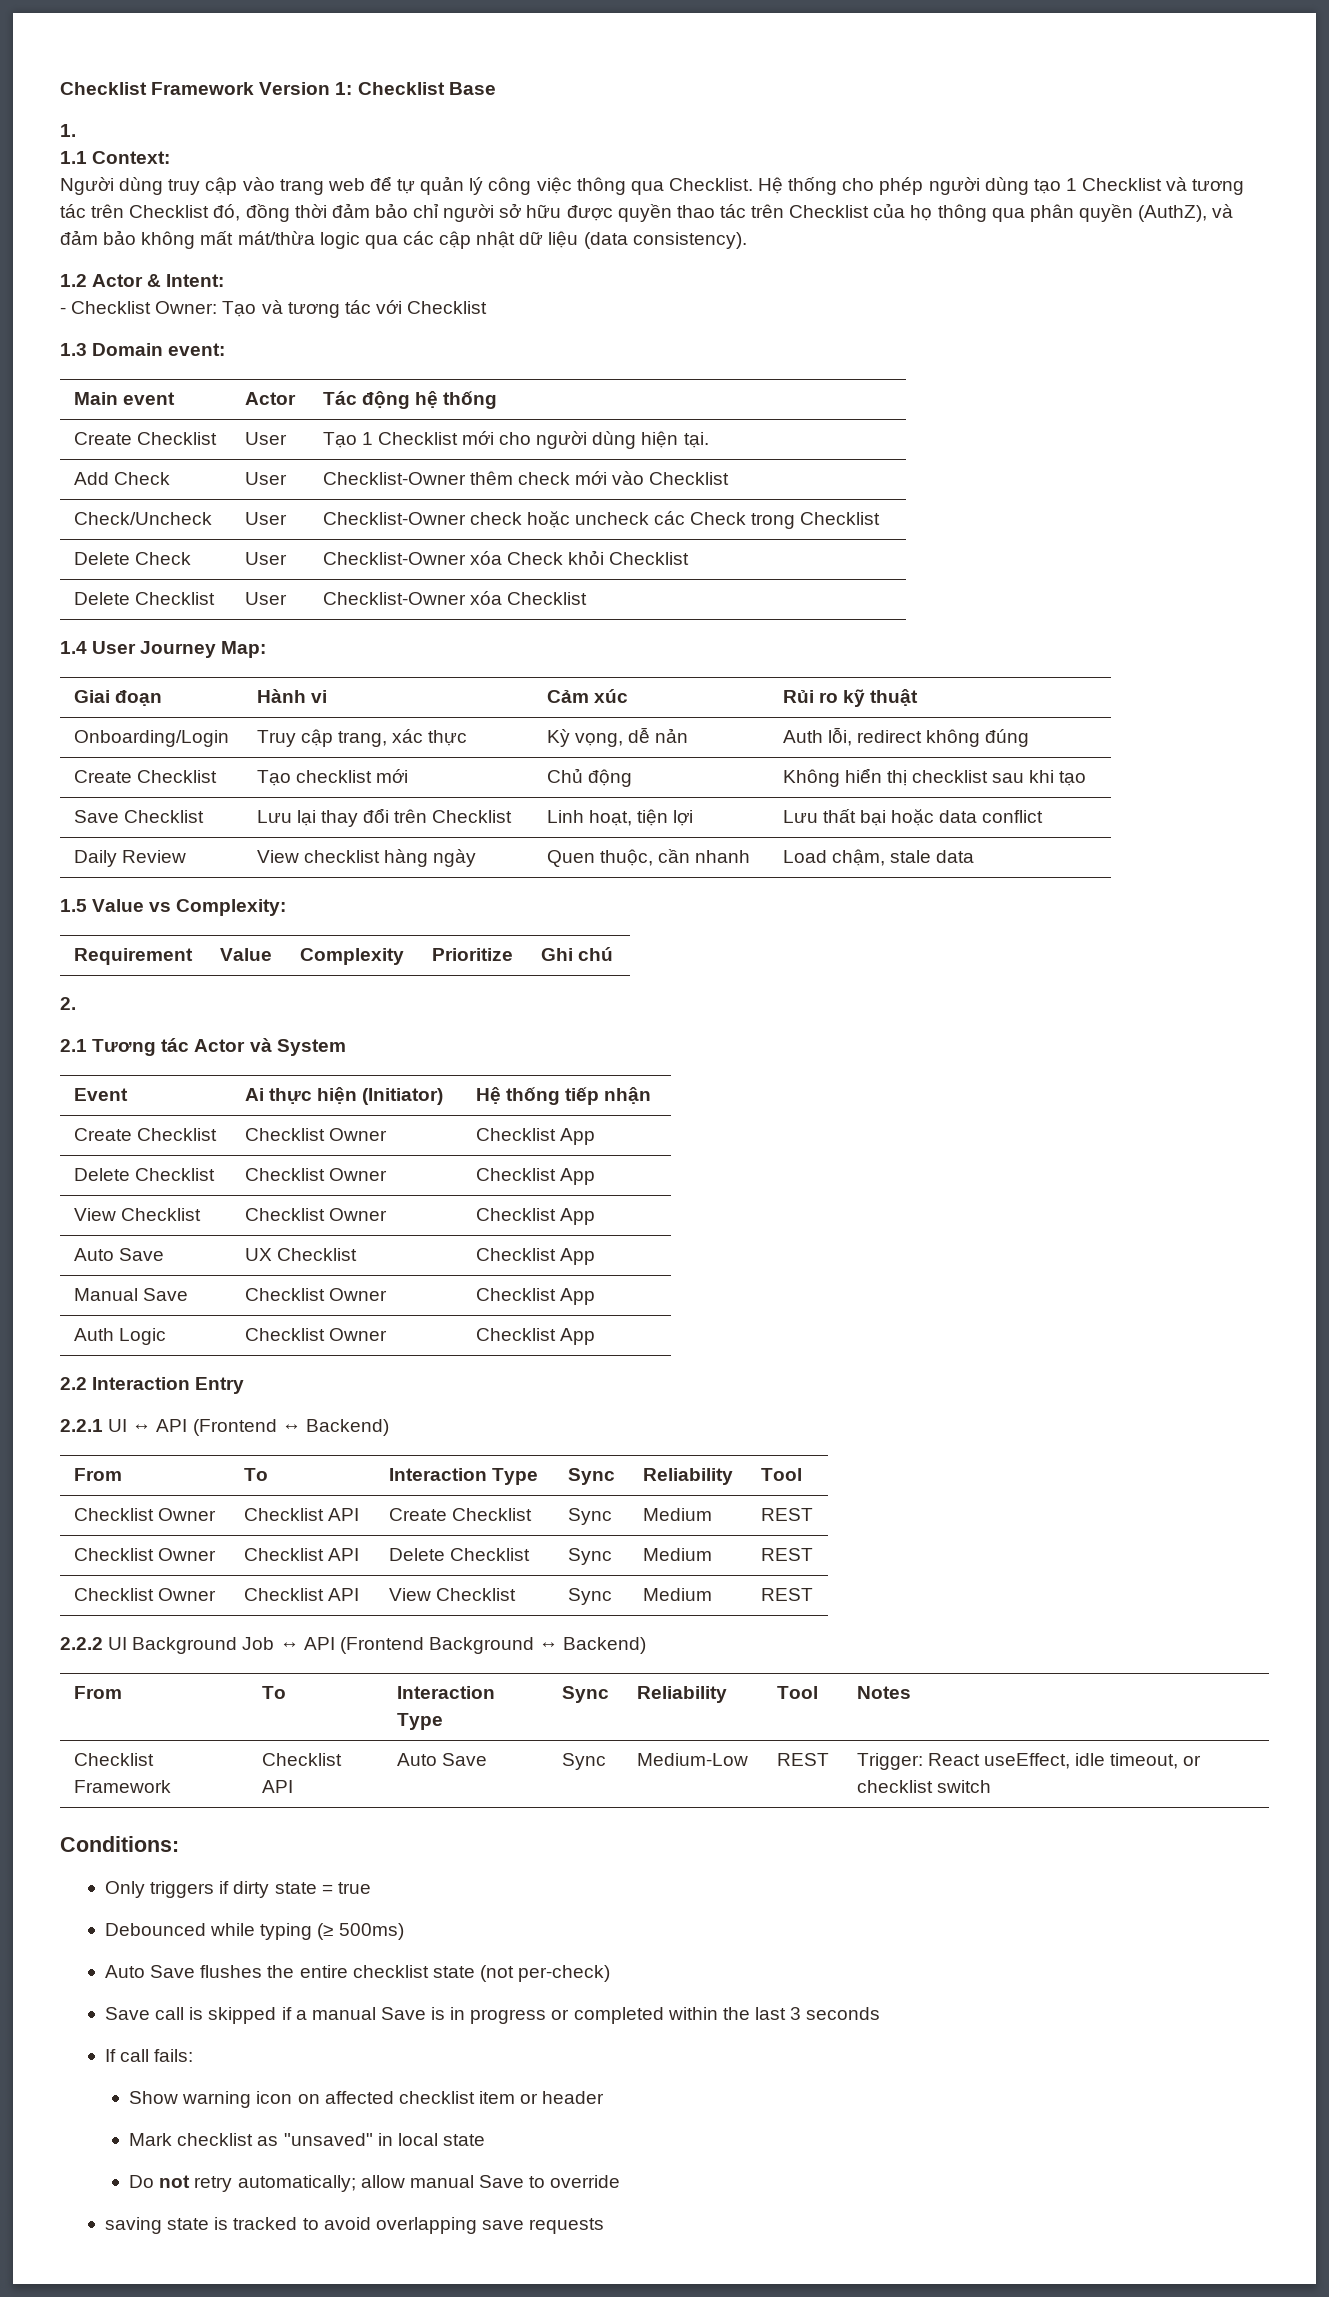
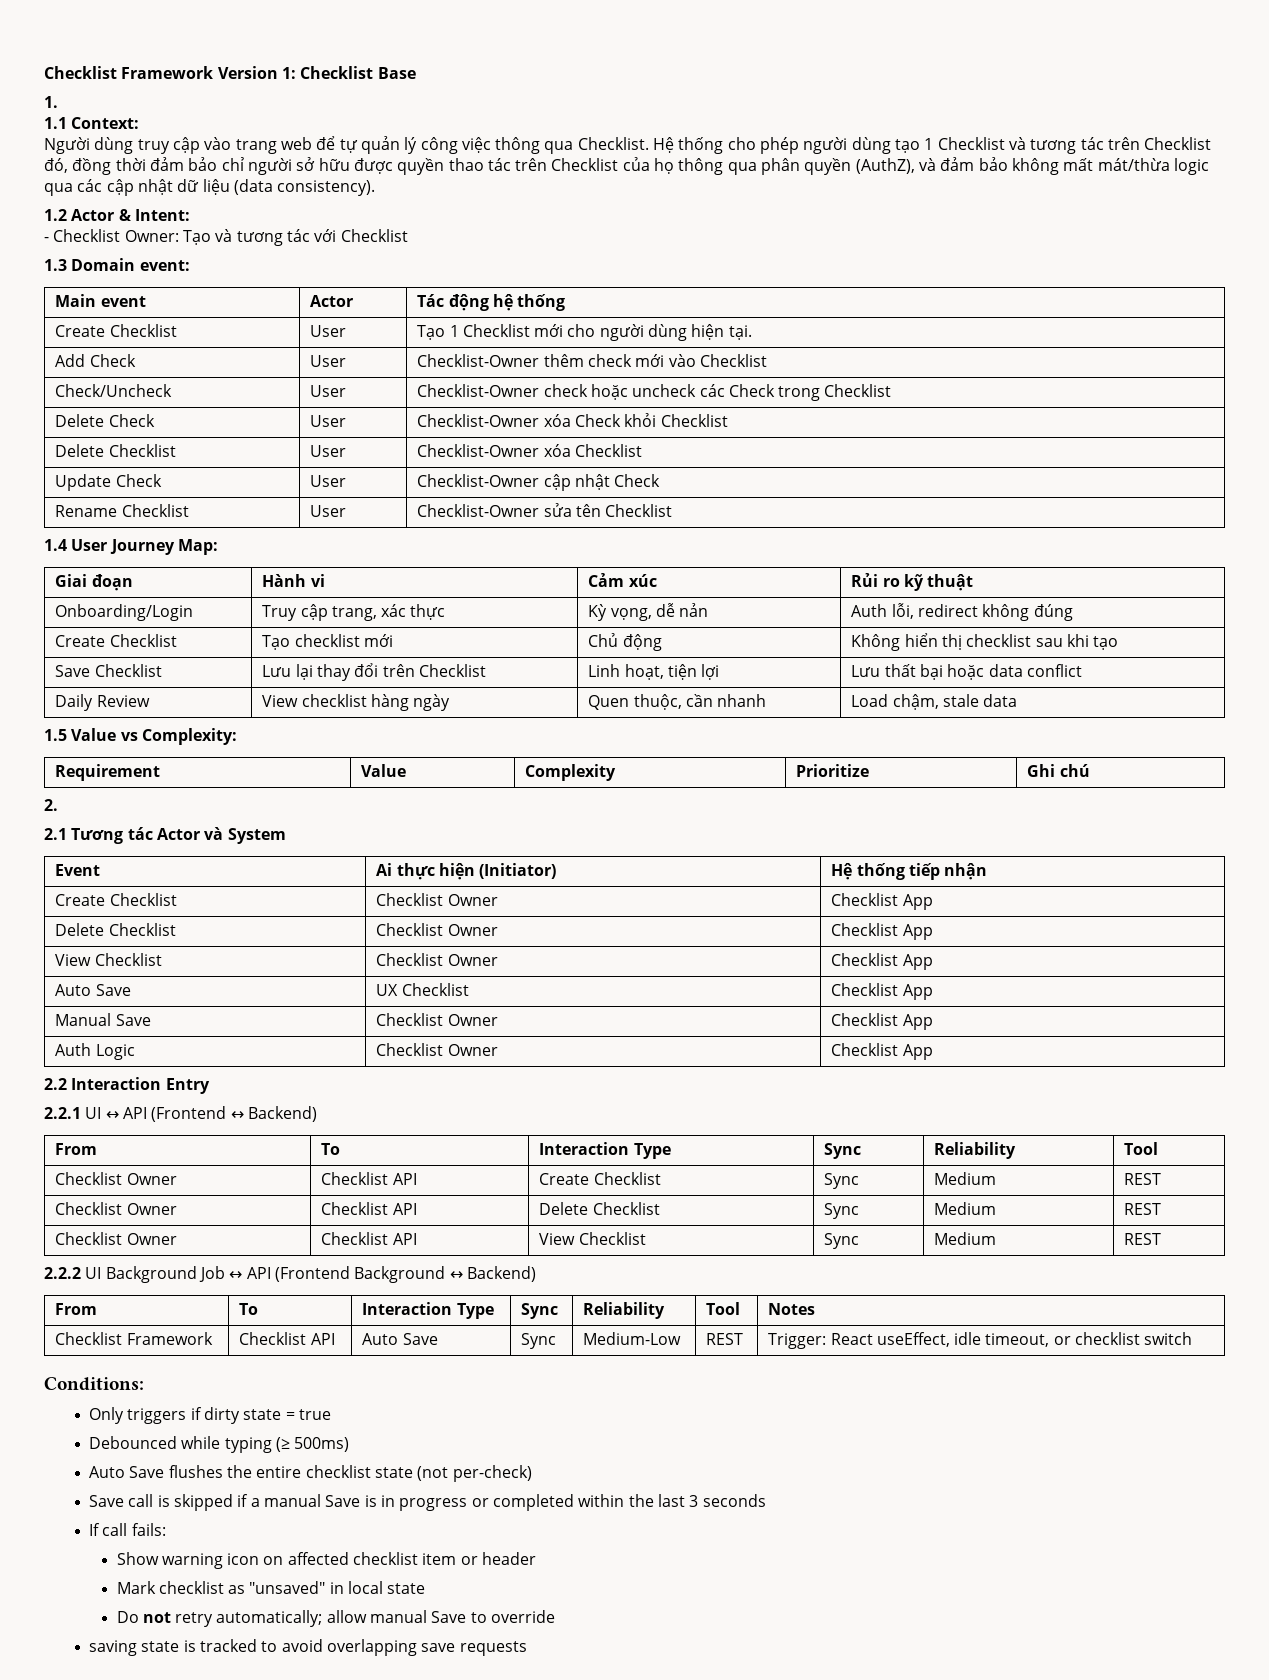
(587, 598) none -> [55,474,162,491] [310,475,347,487] [417,474,661,491] [55,504,189,517] [310,505,347,517] [417,503,673,517] // Update Check | User | Checklist-Owner cập nhật Check // Rename Checklist | User | Checklist-Owner sửa tên Checklist

